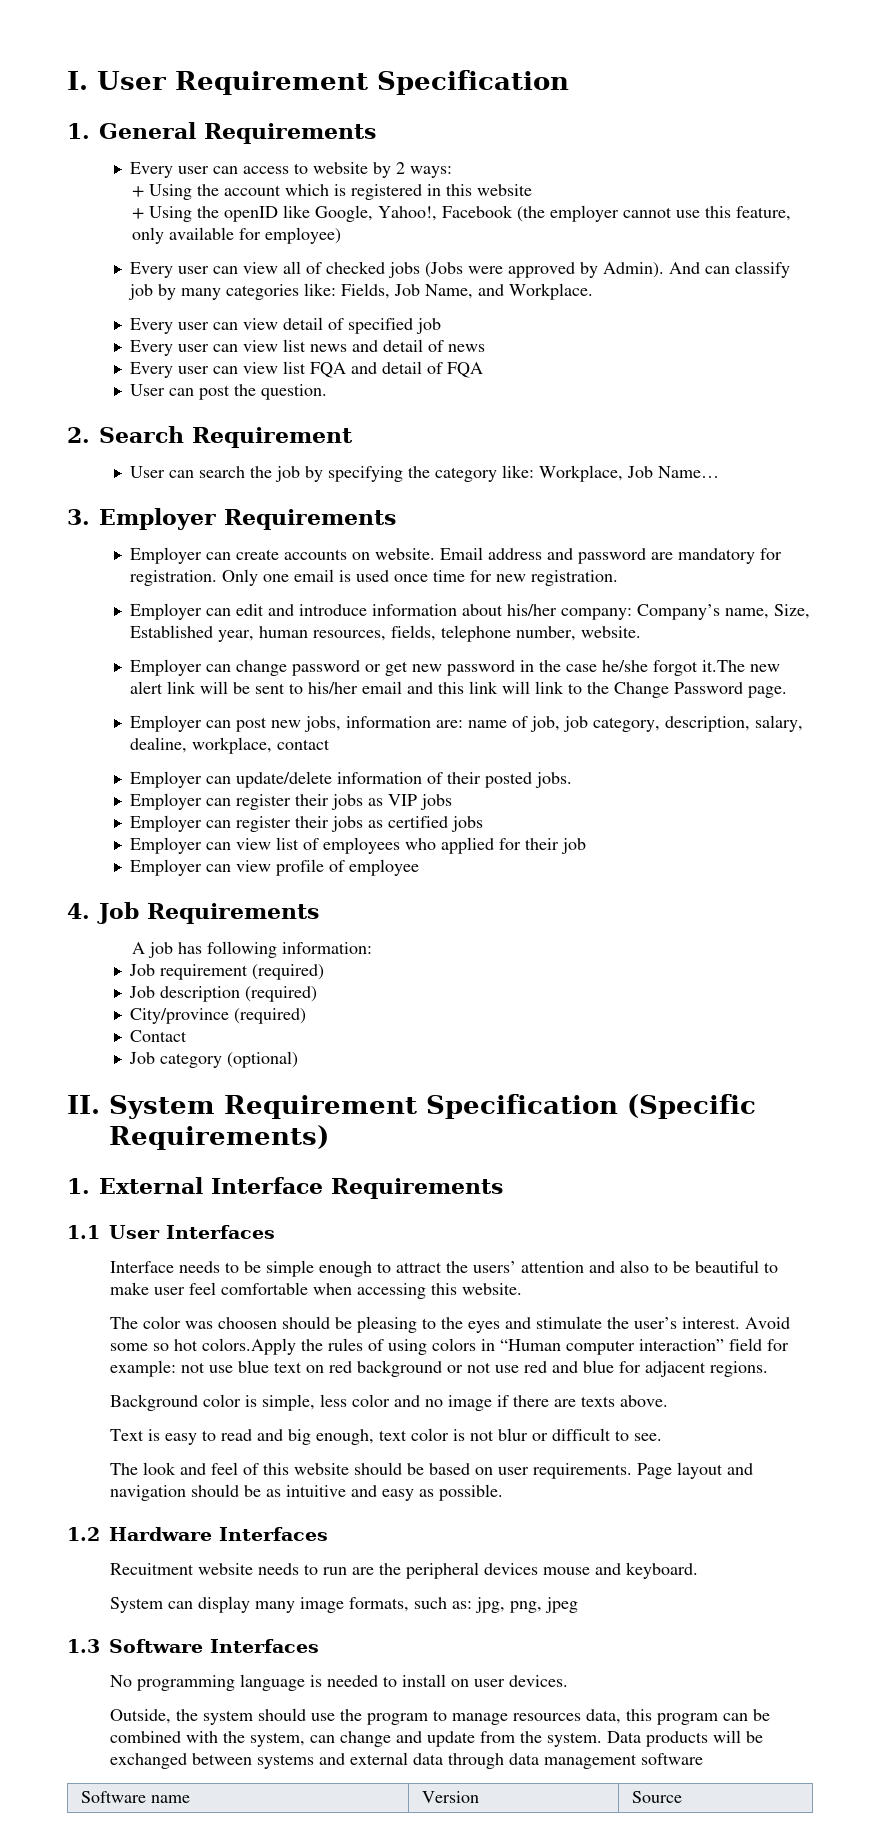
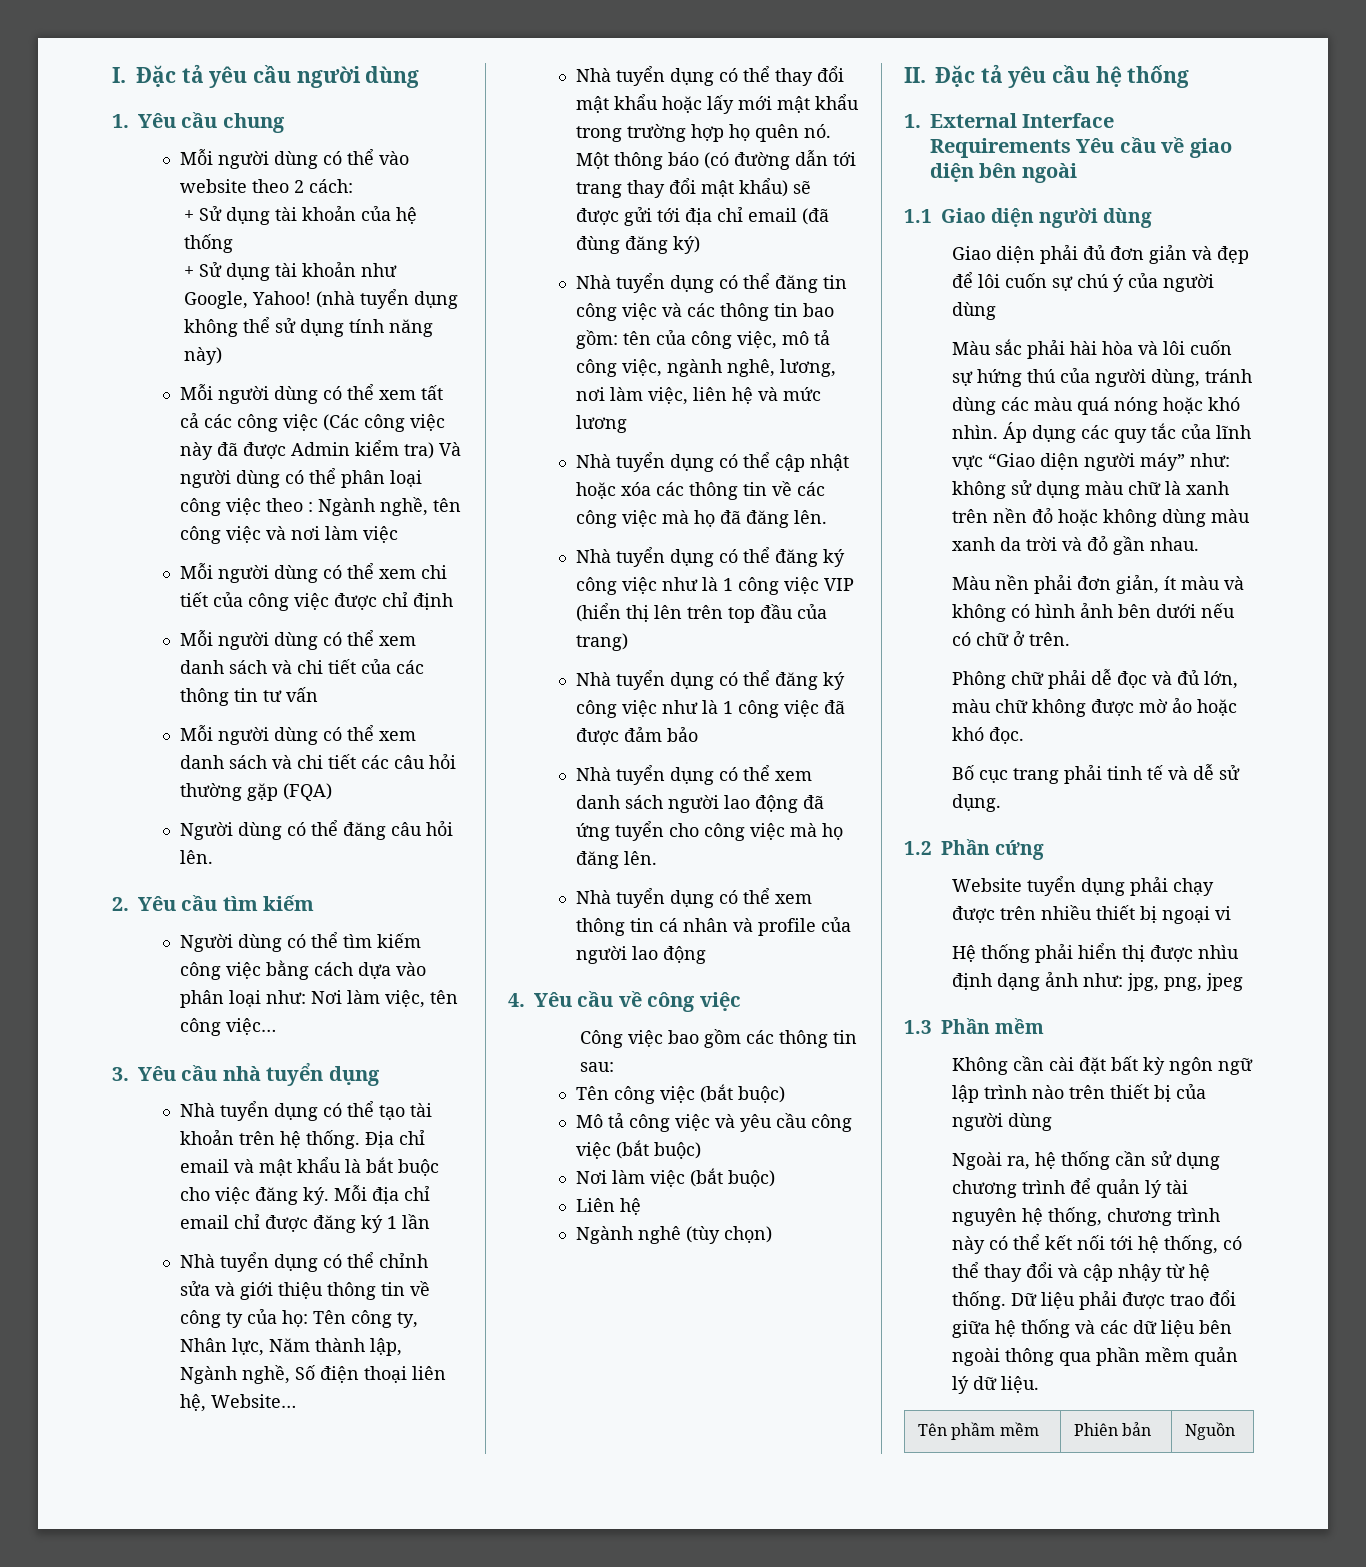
[67,70,569,95] [67,122,376,144] [129,162,452,178] [131,184,532,200] [131,205,791,222] [131,227,341,244] [129,261,790,278] [127,283,593,300] [129,317,441,334] [129,339,485,356] [129,361,483,378] [129,384,327,400] [67,426,353,448] [129,465,719,482] [67,508,396,530] [129,547,782,564] [129,569,618,586] [129,603,810,620] [129,625,641,642] [129,659,780,676] [129,681,787,698] [129,715,803,732] [129,737,330,754] [129,771,572,788] [129,793,452,810] [129,815,483,832] [129,837,586,854] [129,859,419,876] [67,902,319,924] [131,941,372,958] [128,964,324,980] [128,986,317,1002] [129,1008,306,1024] [129,1030,187,1042] [128,1051,298,1068] [67,1094,756,1119] [109,1125,329,1150] [67,1177,503,1199] [67,1225,275,1239] [110,1260,779,1277] [110,1282,523,1299] [110,1316,791,1333] [110,1338,790,1355] [110,1360,769,1377] [110,1394,669,1411] [110,1428,663,1445] [110,1462,754,1479] [110,1484,504,1501] [67,1527,328,1541] [110,1562,699,1579] [110,1596,579,1613] [67,1639,319,1653] [110,1674,569,1691] [110,1708,771,1725] [110,1730,764,1747] [110,1752,704,1769] [80,1791,190,1803] [421,1791,479,1803] [631,1791,682,1803] I. User Requirement Specification // 1. General Requirements // Every user can access to website by 2 ways: // + Using the account which is registered in this website // + Using the openID like Google, Yahoo!, Facebook (the employer cannot use this feature, only available for employee) // Every user can view all of checked jobs (Jobs were approved by Admin). And can classify job by many categories like: Fields, Job Name, and Workplace. // Every user can view detail of specified job // Every user can view list news and detail of news // Every user can view list FQA and detail of FQA // User can post the question. // 2. Search Requirement // User can search the job by specifying the category like: Workplace, Job Name… // 3. Employer Requirements // Employer can create accounts on website. Email address and password are mandatory for registration. Only one email is used once time for new registration. // Employer can edit and introduce information about his/her company: Company’s name, Size, Established year, human resources, fields, telephone number, website. // Employer can change password or get new password in the case he/she forgot it.The new alert link will be sent to his/her email and this link will link to the Change Password page. // Employer can post new jobs, information are: name of job, job category, description, salary, dealine, workplace, contact // Employer can update/delete information of their posted jobs. // Employer can register their jobs as VIP jobs // Employer can register their jobs as certified jobs // Employer can view list of employees who applied for their job // Employer can view profile of employee // 4. Job Requirements // A job has following information: // Job requirement (required) // Job description (required) // City/province (required) // Contact // Job category (optional) // II. System Requirement Specification (Specific Requirements) // 1. External Interface Requirements // 1.1 User Interfaces // Interface needs to be simple enough to attract the users’ attention and also to be beautiful to make user feel comfortable when accessing this website. // The color was choosen should be pleasing to the eyes and stimulate the user’s interest. Avoid some so hot colors.Apply the rules of using colors in “Human computer interaction” field for example: not use blue text on red background or not use red and blue for adjacent regions. // Background color is simple, less color and no image if there are texts above. // Text is easy to read and big enough, text color is not blur or difficult to see. // The look and feel of this website should be based on user requirements. Page layout and navigation should be as intuitive and easy as possible. // 1.2 Hardware Interfaces // Recuitment website needs to run are the peripheral devices mouse and keyboard. // System can display many image formats, such as: jpg, png, jpeg // 1.3 Software Interfaces // No programming language is needed to install on user devices. // Outside, the system should use the program to manage resources data, this program can be combined with the system, can change and update from the system. Data products will be exchanged between systems and external data through data management software // Software name | Version | Source -> [112,64,420,88] [112,112,285,133] [179,149,409,169] [179,179,353,193] [183,206,417,225] [183,234,233,253] [183,262,397,281] [183,289,458,309] [183,317,433,337] [183,347,222,365] [179,384,443,404] [179,413,445,432] [179,440,461,460] [179,468,422,488] [179,497,461,516] [179,526,398,544] [179,563,447,583] [179,592,453,611] [179,630,416,650] [179,659,424,674] [179,687,318,706] [179,725,416,745] [179,754,456,769] [179,783,332,801] [179,820,453,840] [179,850,213,864] [112,895,315,911] [179,932,421,952] [179,960,426,980] [179,990,458,1008] [179,1018,276,1036] [112,1062,380,1086] [179,1101,432,1121] [179,1130,425,1149] [179,1157,439,1176] [179,1185,430,1205] [179,1214,430,1233] [179,1252,428,1272] [179,1281,430,1300] [179,1309,418,1328] [179,1338,402,1356] [179,1365,446,1384] [179,1394,296,1412] [575,66,844,86] [575,94,859,114] [575,124,831,142] [575,150,856,170] [575,178,811,198] [575,207,829,226] [575,236,700,254] [575,273,847,293] [575,303,834,321] [575,330,830,349] [575,359,836,377] [575,387,821,405] [575,415,627,433] [575,452,849,472] [575,481,825,500] [575,510,827,528] [575,547,845,567] [575,577,854,595] [575,603,827,623] [575,633,628,651] [575,670,845,690] [575,700,845,718] [575,727,698,745] [575,765,812,785] [575,795,824,813] [575,821,843,841] [575,851,657,869] [575,888,812,908] [575,917,851,936] [575,946,706,964] [508,991,741,1012] [579,1029,857,1048] [579,1062,614,1072] [575,1084,785,1104] [575,1113,852,1132] [575,1140,701,1159] [575,1168,775,1187] [575,1198,641,1215] [575,1226,772,1244] [904,64,1190,88] [904,113,1115,128] [930,137,1232,158] [930,163,1077,183] [904,208,1153,228] [951,245,1249,264] [951,272,1214,292] [951,302,996,320] [951,339,1232,359] [951,368,1252,387] [951,397,1240,415] [951,422,1251,443] [951,453,1230,471] [951,480,1229,499] [951,508,1250,527] [951,536,1199,555] [951,575,1244,594] [951,603,1235,622] [951,631,1070,646] [951,669,1238,689] [951,698,1237,717] [951,727,1024,744] [951,764,1240,784] [951,794,1001,812] [904,839,1045,860] [951,876,1214,896] [951,905,1231,924] [951,943,1239,963] [951,972,1243,991] [904,1018,1045,1034] [951,1056,1253,1075] [951,1084,1206,1103] [951,1113,1052,1131] [951,1151,1220,1170] [951,1178,1188,1198] [951,1207,1220,1226] [951,1234,1242,1254] [951,1262,1210,1282] [951,1290,1236,1310] [951,1319,1232,1338] [951,1347,1238,1366] [951,1376,1039,1394] [918,1422,1039,1440] [1074,1422,1152,1436] [1185,1422,1236,1440] I. Đặc tả yêu cầu người dùng // 1. Yêu cầu chung // Mỗi người dùng có thể vào website theo 2 cách: // + Sử dụng tài khoản của hệ thống // + Sử dụng tài khoản như Google, Yahoo! (nhà tuyển dụng không thể sử dụng tính năng này) // Mỗi người dùng có thể xem tất cả các công việc (Các công việc này đã được Admin kiểm tra) Và người dùng có thể phân loại công việc theo : Ngành nghề, tên công việc và nơi làm việc // Mỗi người dùng có thể xem chi tiết của công việc được chỉ định // Mỗi người dùng có thể xem danh sách và chi tiết của các thông tin tư vấn // Mỗi người dùng có thể xem danh sách và chi tiết các câu hỏi thường gặp (FQA) // Người dùng có thể đăng câu hỏi lên. // 2. Yêu cầu tìm kiếm // Người dùng có thể tìm kiếm công việc bằng cách dựa vào phân loại như: Nơi làm việc, tên công việc… // 3. Yêu cầu nhà tuyển dụng // Nhà tuyển dụng có thể tạo tài khoản trên hệ thống. Địa chỉ email và mật khẩu là bắt buộc cho việc đăng ký. Mỗi địa chỉ email chỉ được đăng ký 1 lần // Nhà tuyển dụng có thể chỉnh sửa và giới thiệu thông tin về công ty của họ: Tên công ty, Nhân lực, Năm thành lập, Ngành nghề, Số điện thoại liên hệ, Website… // Nhà tuyển dụng có thể thay đổi mật khẩu hoặc lấy mới mật khẩu trong trường hợp họ quên nó. Một thông báo (có đường dẫn tới trang thay đổi mật khẩu) sẽ được gửi tới địa chỉ email (đã đùng đăng ký) // Nhà tuyển dụng có thể đăng tin công việc và các thông tin bao gồm: tên của công việc, mô tả công việc, ngành nghê, lương, nơi làm việc, liên hệ và mức lương // Nhà tuyển dụng có thể cập nhật hoặc xóa các thông tin về các công việc mà họ đã đăng lên. // Nhà tuyển dụng có thể đăng ký công việc như là 1 công việc VIP (hiển thị lên trên top đầu của trang) // Nhà tuyển dụng có thể đăng ký công việc như là 1 công việc đã được đảm bảo // Nhà tuyển dụng có thể xem danh sách người lao động đã ứng tuyển cho công việc mà họ đăng lên. // Nhà tuyển dụng có thể xem thông tin cá nhân và profile của người lao động // 4. Yêu cầu về công việc // Công việc bao gồm các thông tin sau: // Tên công việc (bắt buộc) // Mô tả công việc và yêu cầu công việc (bắt buộc) // Nơi làm việc (bắt buộc) // Liên hệ // Ngành nghê (tùy chọn) // II. Đặc tả yêu cầu hệ thống // 1. External Interface Requirements Yêu cầu về giao diện bên ngoài // 1.1 Giao diện người dùng // Giao diện phải đủ đơn giản và đẹp để lôi cuốn sự chú ý của người dùng // Màu sắc phải hài hòa và lôi cuốn sự hứng thú của người dùng, tránh dùng các màu quá nóng hoặc khó nhìn. Áp dụng các quy tắc của lĩnh vực “Giao diện người máy” như: không sử dụng màu chữ là xanh trên nền đỏ hoặc không dùng màu xanh da trời và đỏ gần nhau. // Màu nền phải đơn giản, ít màu và không có hình ảnh bên dưới nếu có chữ ở trên. // Phông chữ phải dễ đọc và đủ lớn, màu chữ không được mờ ảo hoặc khó đọc. // Bố cục trang phải tinh tế và dễ sử dụng. // 1.2 Phần cứng // Website tuyển dụng phải chạy được trên nhiều thiết bị ngoại vi // Hệ thống phải hiển thị được nhìu định dạng ảnh như: jpg, png, jpeg // 1.3 Phần mềm // Không cần cài đặt bất kỳ ngôn ngữ lập trình nào trên thiết bị của người dùng // Ngoài ra, hệ thống cần sử dụng chương trình để quản lý tài nguyên hệ thống, chương trình này có thể kết nối tới hệ thống, có thể thay đổi và cập nhậy từ hệ thống. Dữ liệu phải được trao đổi giữa hệ thống và các dữ liệu bên ngoài thông qua phần mềm quản lý dữ liệu. // Tên phầm mềm | Phiên bản | Nguồn

